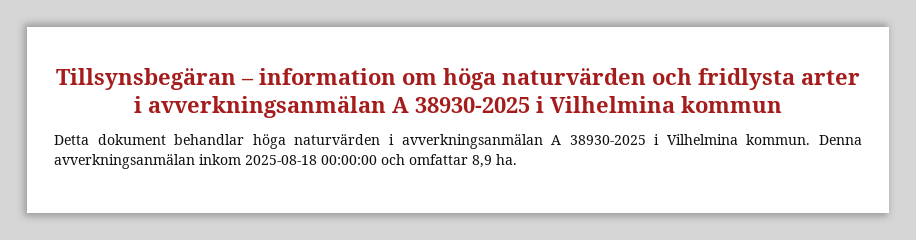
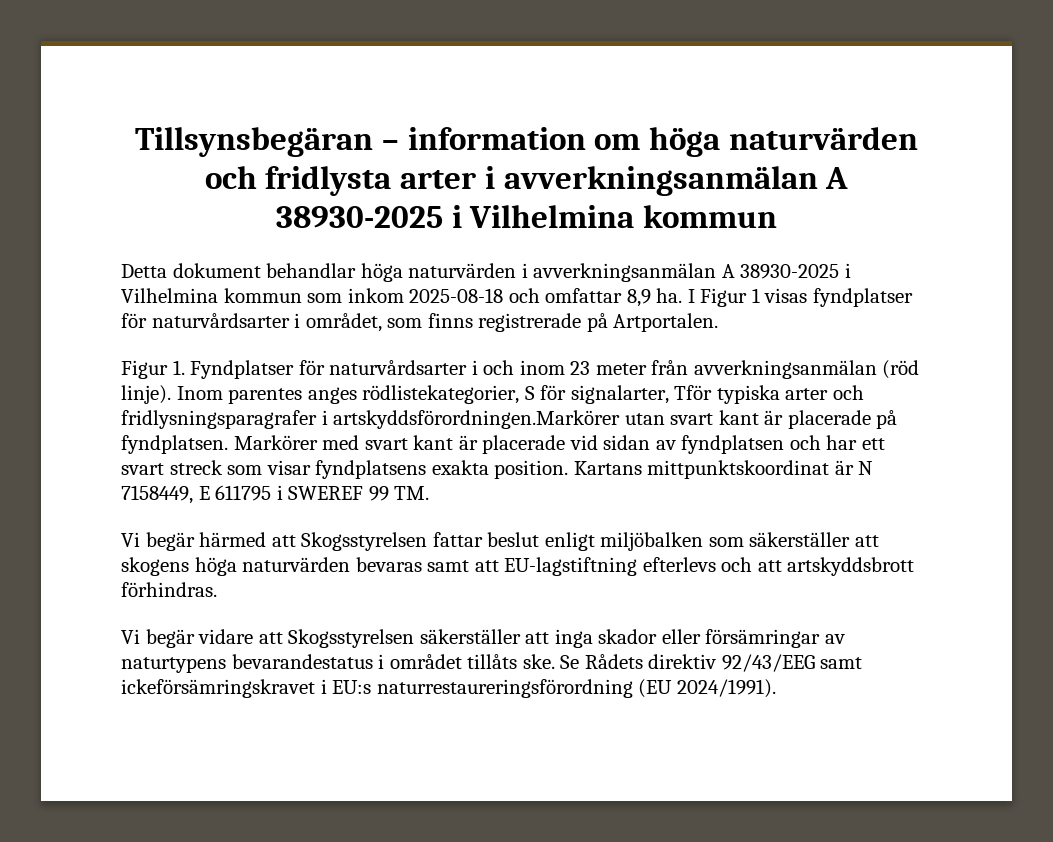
[746,134,863,145] [54,154,195,169] kommun. Denna avverkningsanmälan -> [223,288,343,303] kommun som
[321,155,377,165] 00:00:00 -> (504, 295) none
(517, 159) none -> [687,288,913,307] [121,313,719,332] [121,360,920,379] [121,385,864,404] [121,410,898,429] [121,435,885,454] [121,460,874,479] [121,485,430,504] [121,532,879,551] [121,557,915,576] [121,582,217,597] [121,629,845,648] [121,654,863,673] [121,679,776,698] I Figur 1 visas fyndplatser för naturvårdsarter i området, som finns registrerade på Artportalen. // Figur 1. Fyndplatser för naturvårdsarter i och inom 23 meter från avverkningsanmälan (röd linje). Inom parentes anges rödlistekategorier, S för signalarter, Tför typiska arter och fridlysningsparagrafer i artskyddsförordningen.Markörer utan svart kant är placerade på fyndplatsen. Markörer med svart kant är placerade vid sidan av fyndplatsen och har ett svart streck som visar fyndplatsens exakta position. Kartans mittpunktskoordinat är N 7158449, E 611795 i SWEREF 99 TM. // Vi begär härmed att Skogsstyrelsen fattar beslut enligt miljöbalken som säkerställer att skogens höga naturvärden bevaras samt att EU-lagstiftning efterlevs och att artskyddsbrott förhindras. // Vi begär vidare att Skogsstyrelsen säkerställer att inga skador eller försämringar av naturtypens bevarandestatus i området tillåts ske. Se Rådets direktiv 92/43/EEG samt ickeförsämringskravet i EU:s naturrestaureringsförordning (EU 2024/1991).

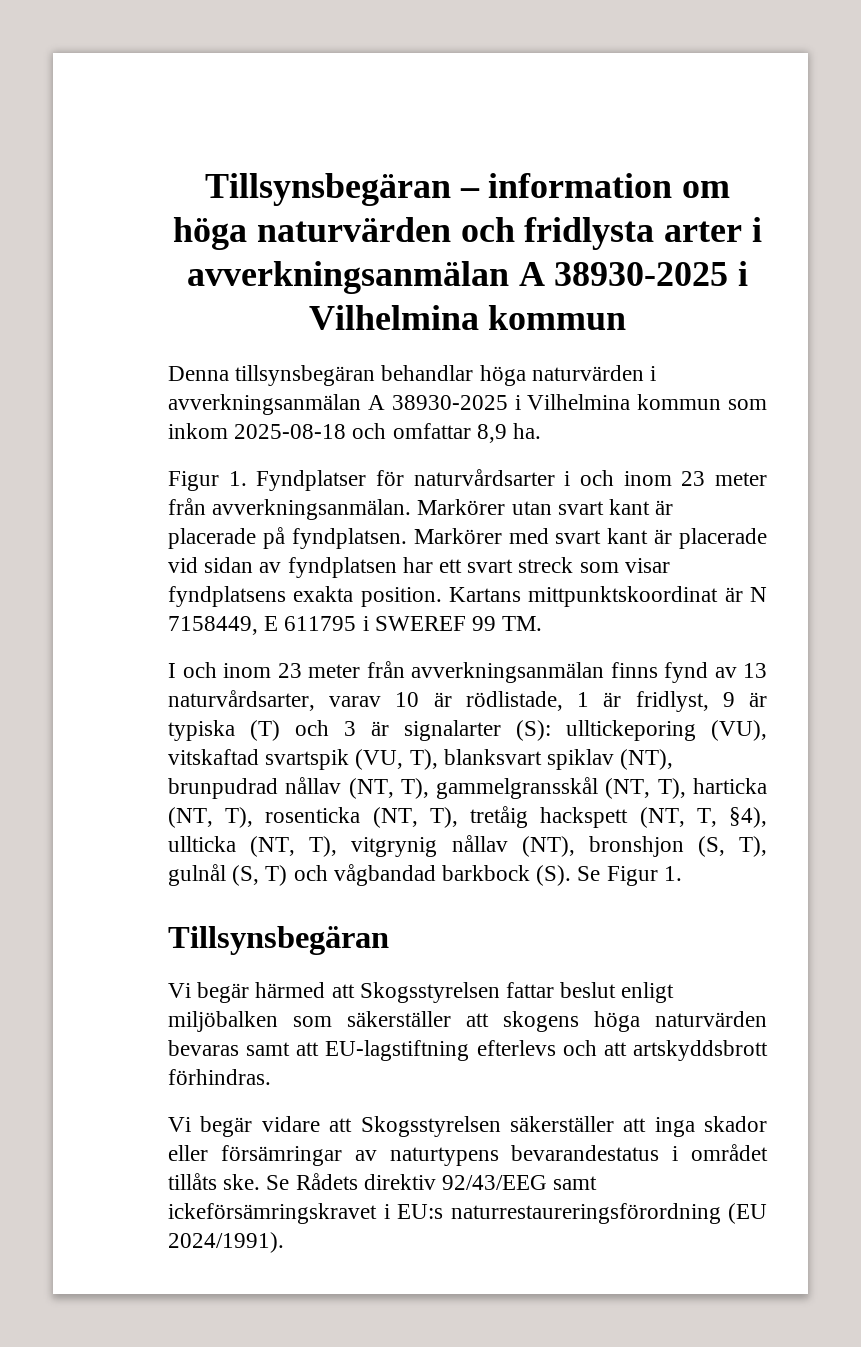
[121,263,261,278] Detta dokument -> [168,365,376,386] Denna tillsynsbegäran
[687,288,913,307] [121,313,719,332] I Figur 1 visas fyndplatser för naturvårdsarter i området, som finns registrerade på Artportalen. -> (542, 431) none
[693,360,920,379] [121,385,864,404] [121,410,621,429] avverkningsanmälan (röd linje). Inom parentes anges rödlistekategorier, S för signalarter, Tför typiska arter och fridlysningsparagrafer i artskyddsförordningen.Markörer -> [212,499,506,520] avverkningsanmälan. Markörer
[789,435,821,450] och -> (397, 567) none
(430, 493) none -> [168,661,767,683] [168,690,767,712] [168,720,767,741] [168,749,674,770] [168,777,767,799] [168,806,767,828] [168,835,767,857] [168,864,682,886] [168,926,389,955] // I och inom 23 meter från avverkningsanmälan finns fynd av 13 naturvårdsarter, varav 10 är rödlistade, 1 är fridlyst, 9 är typiska (T) och 3 är signalarter (S): ulltickeporing (VU), vitskaftad svartspik (VU, T), blanksvart spiklav (NT), brunpudrad nållav (NT, T), gammelgransskål (NT, T), harticka (NT, T), rosenticka (NT, T), tretåig hackspett (NT, T, §4), ullticka (NT, T), vitgrynig nållav (NT), bronshjon (S, T), gulnål (S, T) och vågbandad barkbock (S). Se Figur 1. // Tillsynsbegäran

